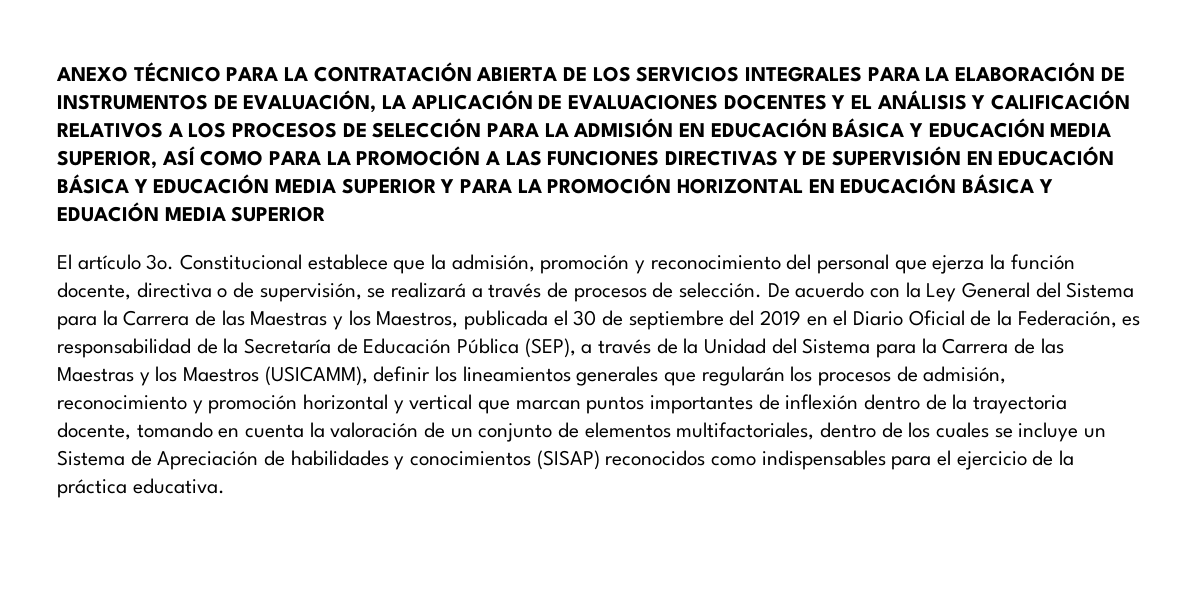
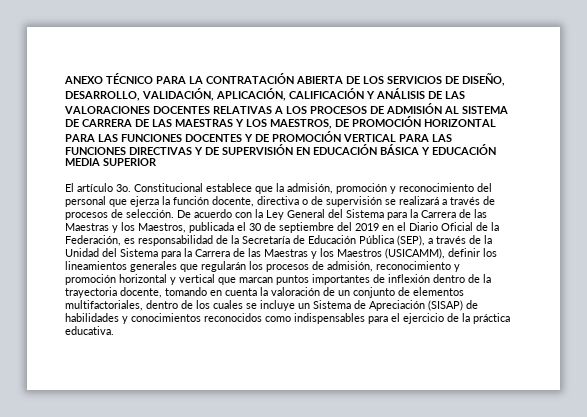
[745,62,1125,82] [57,90,1131,113] [57,118,1112,138] [57,146,501,169] INTEGRALES PARA LA ELABORACIÓN DE INSTRUMENTOS DE EVALUACIÓN, LA APLICACIÓN DE EVALUACIONES DOCENTES Y EL ANÁLISIS Y CALIFICACIÓN RELATIVOS A LOS PROCESOS DE SELECCIÓN PARA LA ADMISIÓN EN EDUCACIÓN BÁSICA Y EDUCACIÓN MEDIA SUPERIOR, ASÍ COMO PARA LA PROMOCIÓN A -> [445,73,505,86] [65,88,465,101] [64,103,508,114] [65,116,496,129] [65,131,429,142] DE DISEÑO, DESARROLLO, VALIDACIÓN, APLICACIÓN, CALIFICACIÓN Y ANÁLISIS DE LAS VALORACIONES DOCENTES RELATIVAS A LOS PROCESOS DE ADMISIÓN AL SISTEMA DE CARRERA DE LAS MAESTRAS Y LOS MAESTROS, DE PROMOCIÓN HORIZONTAL PARA LAS FUNCIONES DOCENTES Y DE PROMOCIÓN VERTICAL PARA
[440,174,1053,194] [57,202,326,222] Y PARA LA PROMOCIÓN HORIZONTAL EN EDUCACIÓN BÁSICA Y EDUACIÓN MEDIA SUPERIOR -> (157, 162) none
[259,283,362,302] supervisión, -> [326,196,382,207] supervisión
(259, 460) none -> [428,300,463,311] (SISAP)
[536,450,600,470] (SISAP) -> (201, 317) none

